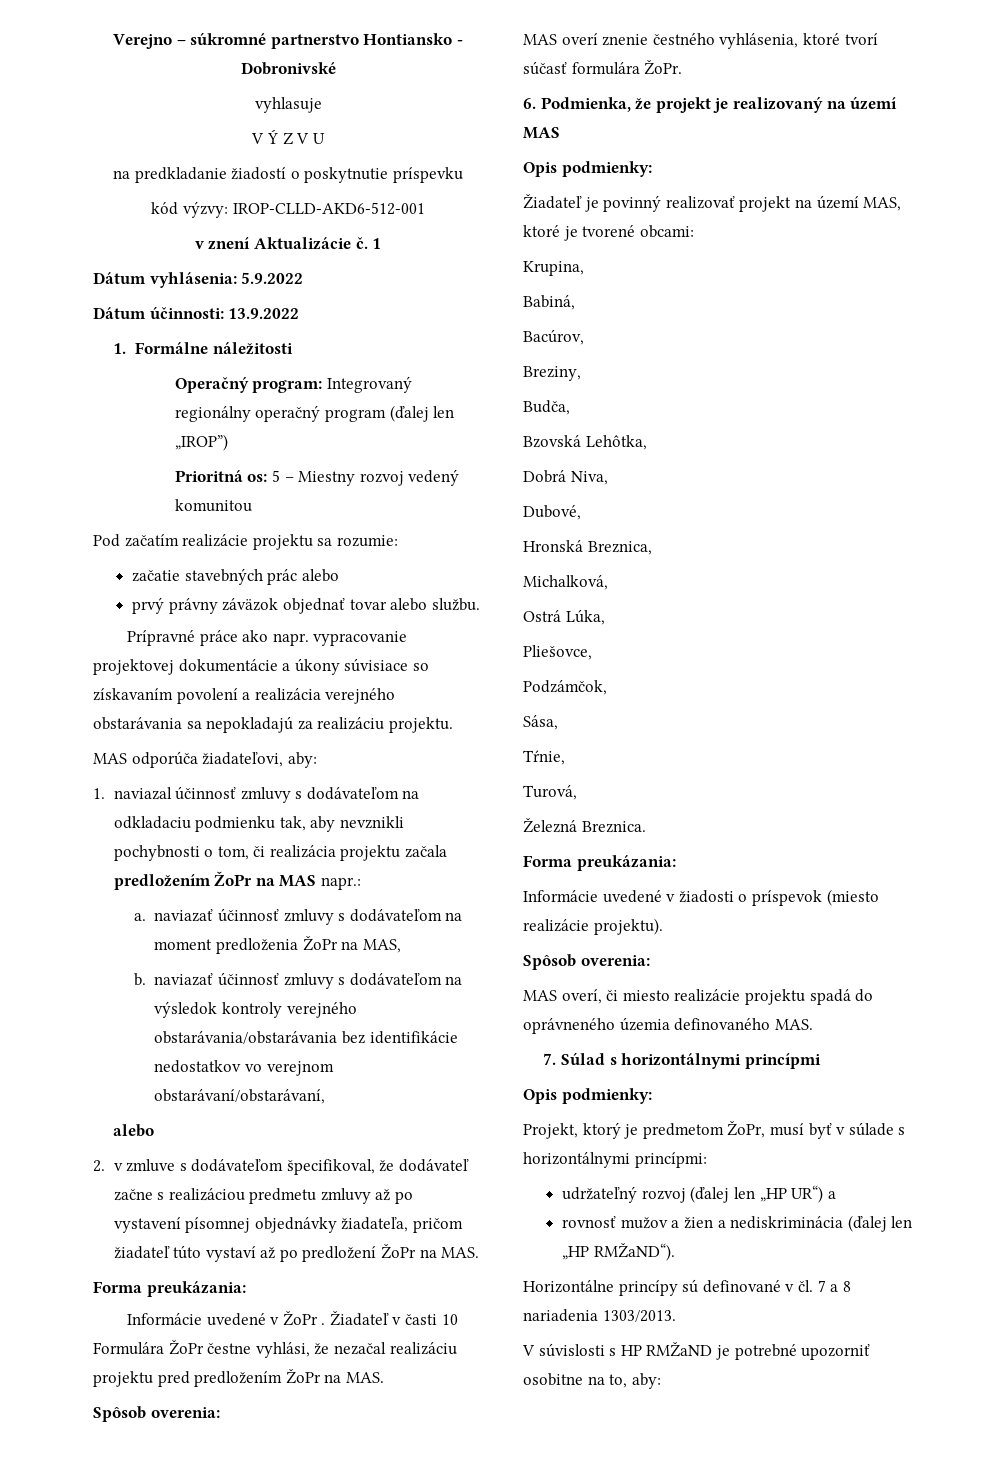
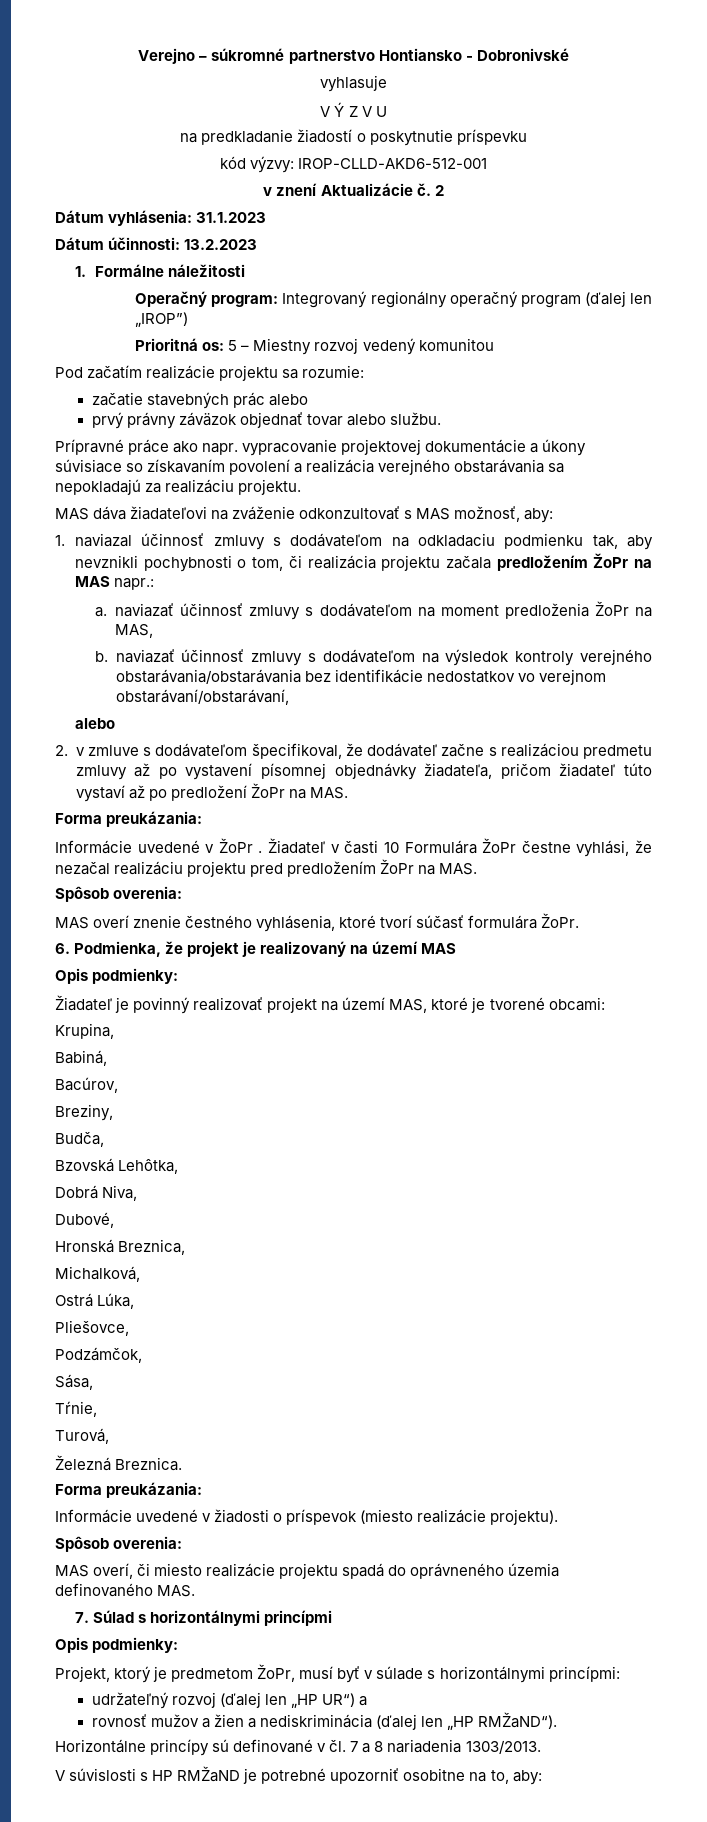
[372,238,382,249] 1 -> [434,185,444,196] 2
[241,272,304,284] 5.9.2022 -> [196,212,267,223] 31.1.2023
[228,308,300,319] 13.9.2022 -> [184,239,258,250] 13.2.2023
[131,751,284,768] odporúča žiadateľovi, -> [93,506,521,522] dáva žiadateľovi na zváženie odkonzultovať s MAS možnosť,

